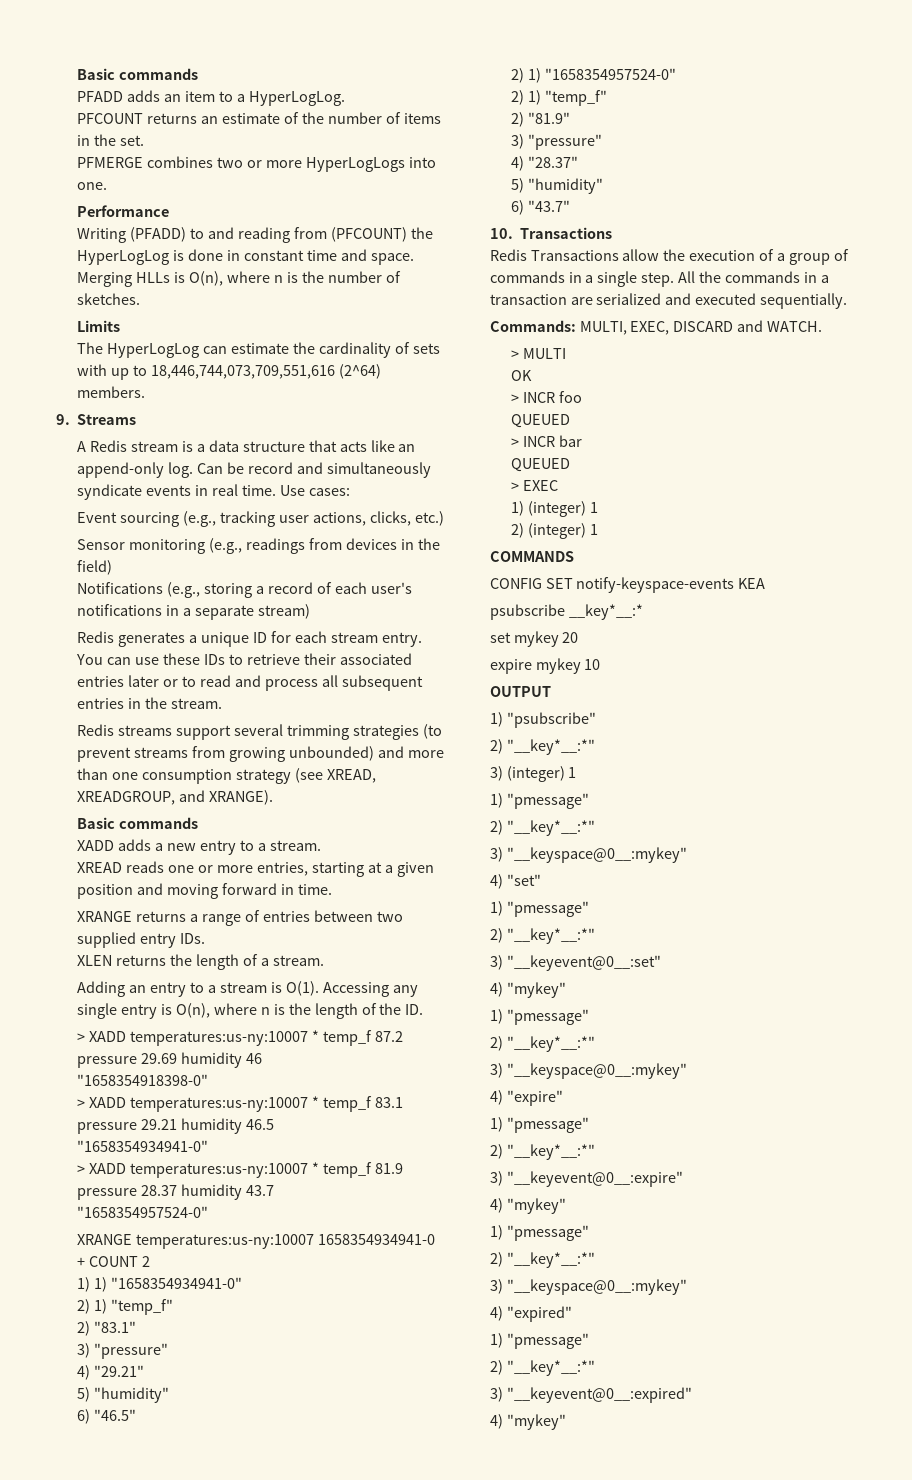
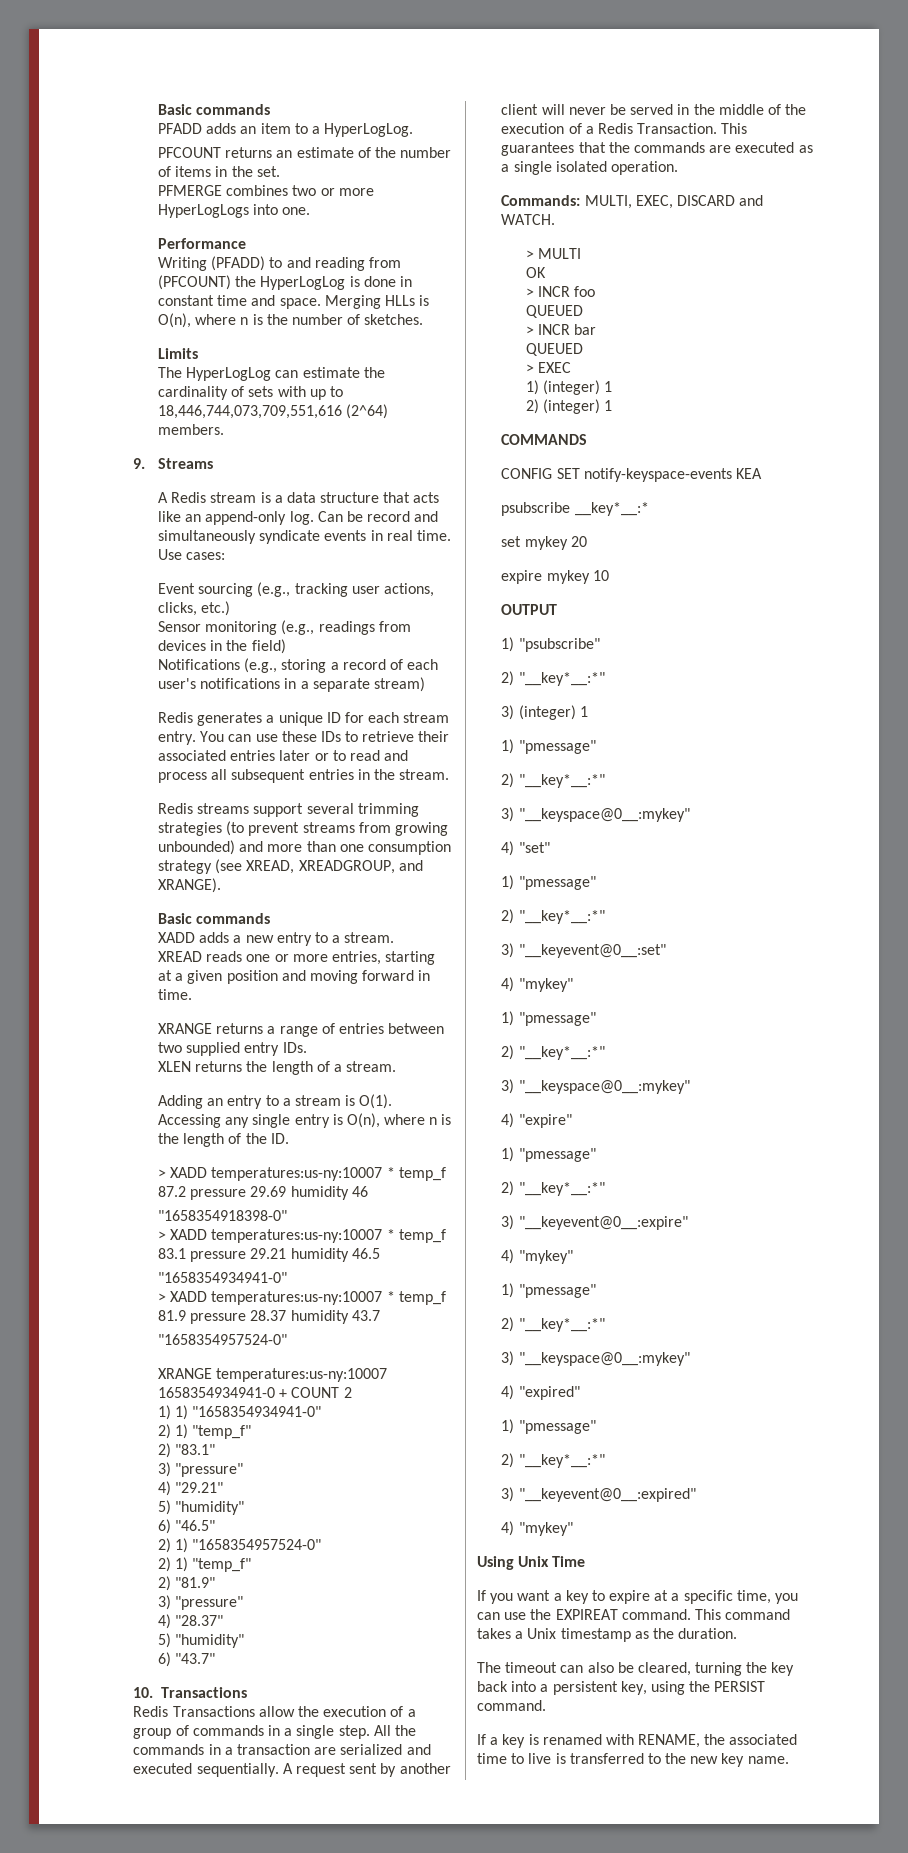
(848, 301) none -> [282,1763,451,1777] [501,104,807,115] [501,123,748,134] [501,142,813,156] [501,161,679,175] A request sent by another client will never be served in the middle of the execution of a Redis Transaction. This guarantees that the commands are executed as a single isolated operation.
(566, 1422) none -> [477,1556,586,1570] [477,1590,799,1604] [477,1609,791,1620] [477,1628,738,1642] [477,1662,795,1676] [477,1681,766,1695] [477,1700,546,1711] [477,1734,798,1748] [477,1753,789,1767] // Using Unix Time // If you want a key to expire at a specific time, you can use the EXPIREAT command. This command takes a Unix timestamp as the duration. // The timeout can also be cleared, turning the key back into a persistent key, using the PERSIST command. // If a key is renamed with RENAME, the associated time to live is transferred to the new key name.

